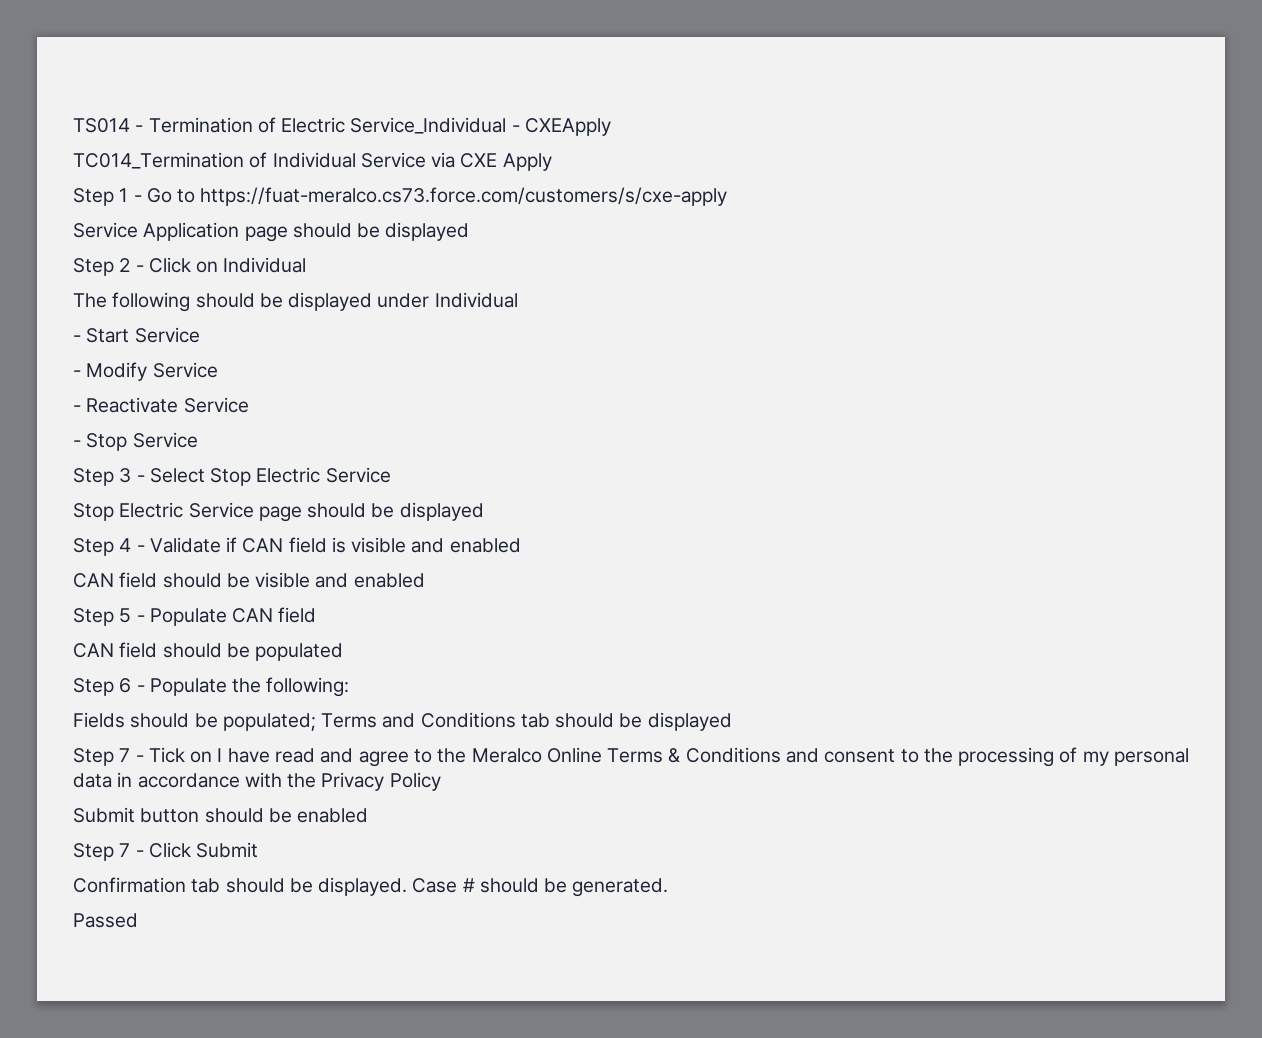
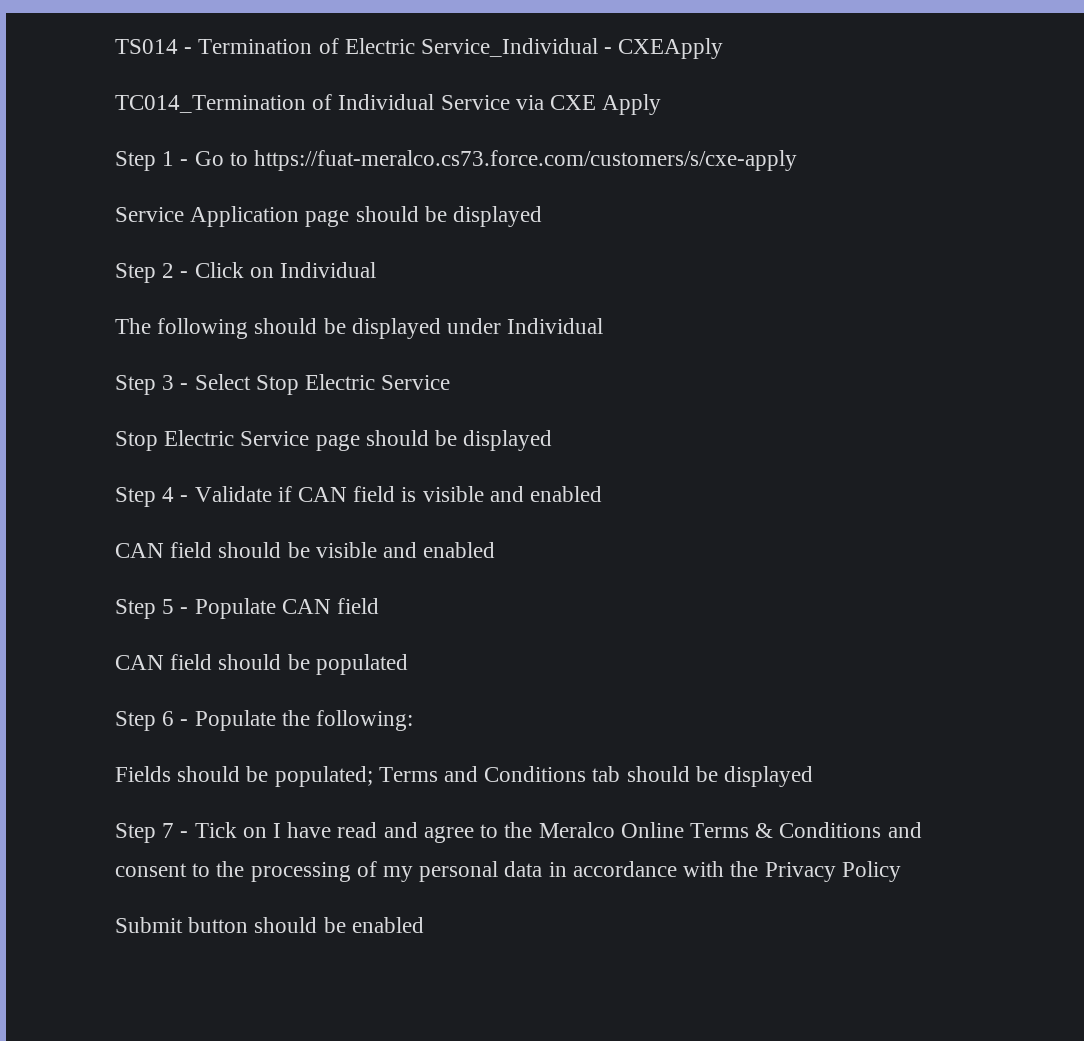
[73,327,200,343] [73,362,218,381] [73,397,249,413] [73,432,198,451] // - Start Service // - Modify Service // - Reactivate Service // - Stop Service -> (604, 326) none
[73,842,259,861] [73,877,669,897] [73,913,138,928] // Step 7 - Click Submit // Confirmation tab should be displayed. Case # should be generated. // Passed -> (424, 925) none

